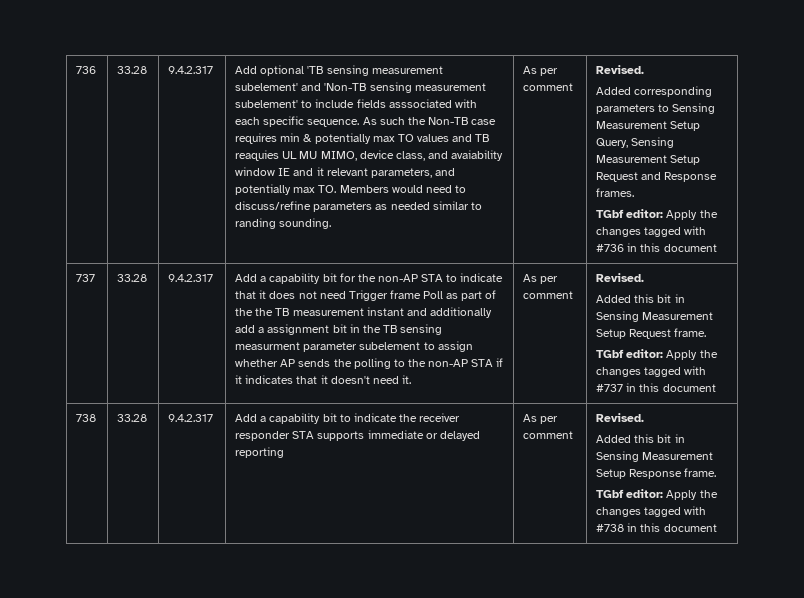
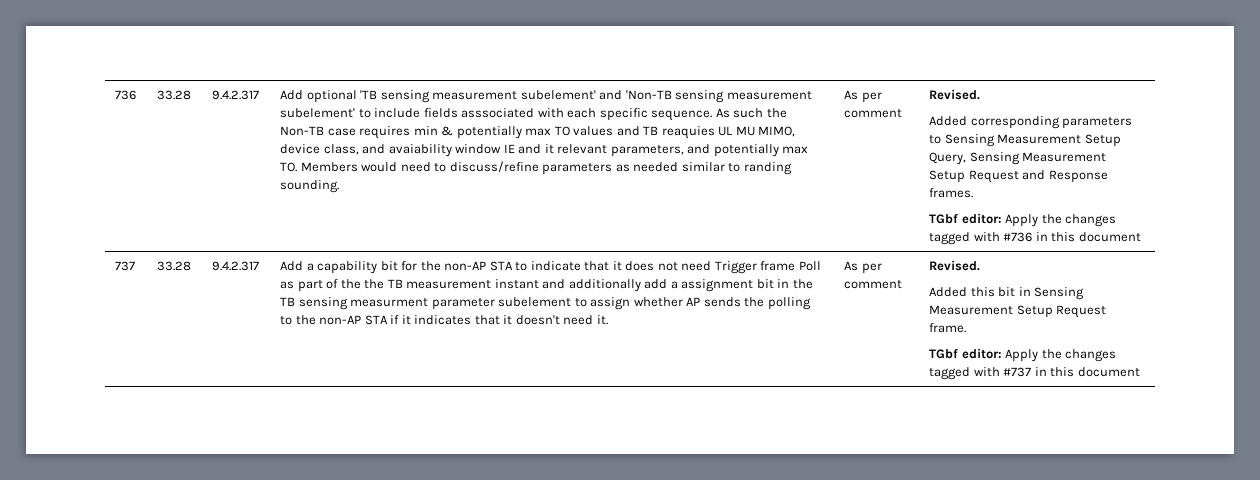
[76,414,97,422] [117,414,148,422] [168,414,214,422] [235,413,460,424] [235,430,480,441] [235,447,285,458] [523,414,559,424] [523,431,574,439] [596,413,645,422] [596,434,685,443] [596,451,714,462] [596,468,717,479] [596,489,718,500] [596,506,707,517] [596,523,717,532] // 738 | 33.28 | 9.4.2.317 | Add a capability bit to indicate the receiver responder STA supports immediate or delayed reporting | As per comment | Revised. // Added this bit in Sensing Measurement Setup Response frame. // TGbf editor: Apply the changes tagged with #738 in this document -> (1140, 372) none

